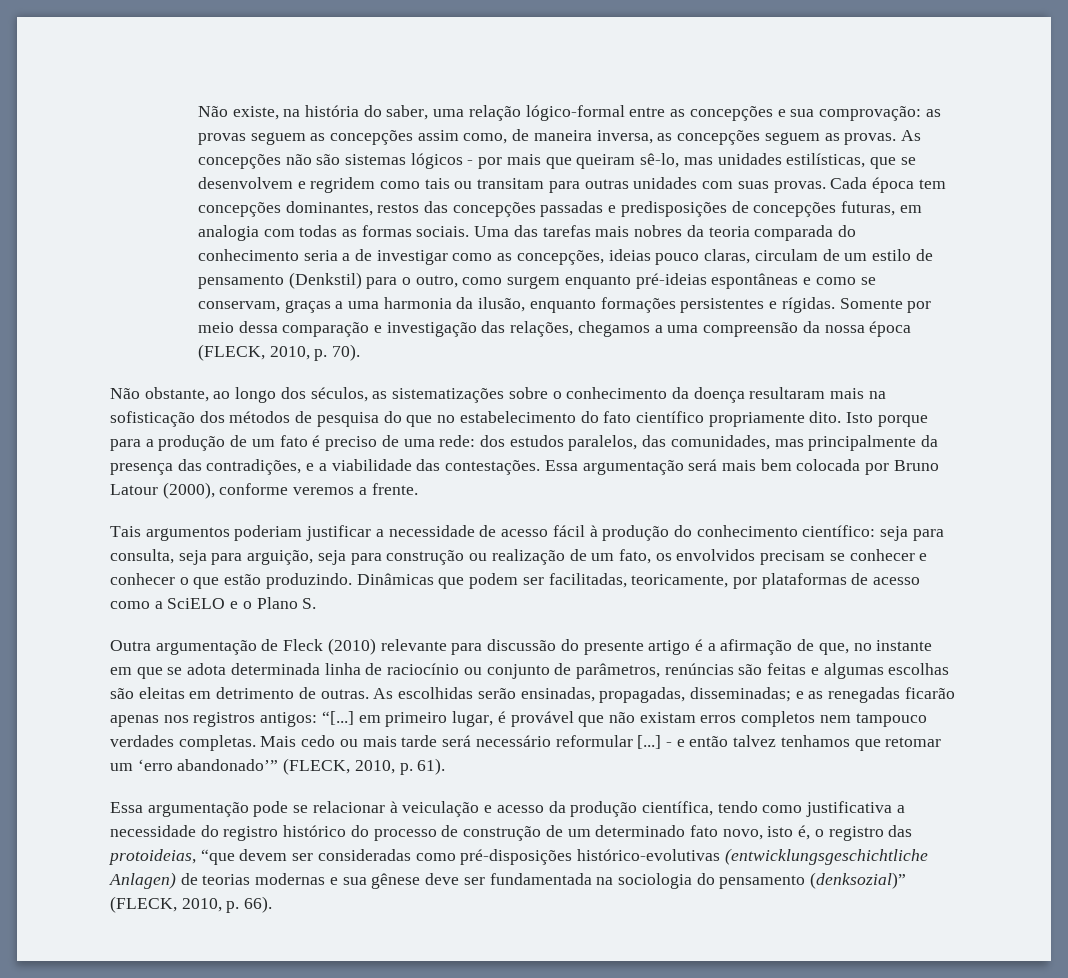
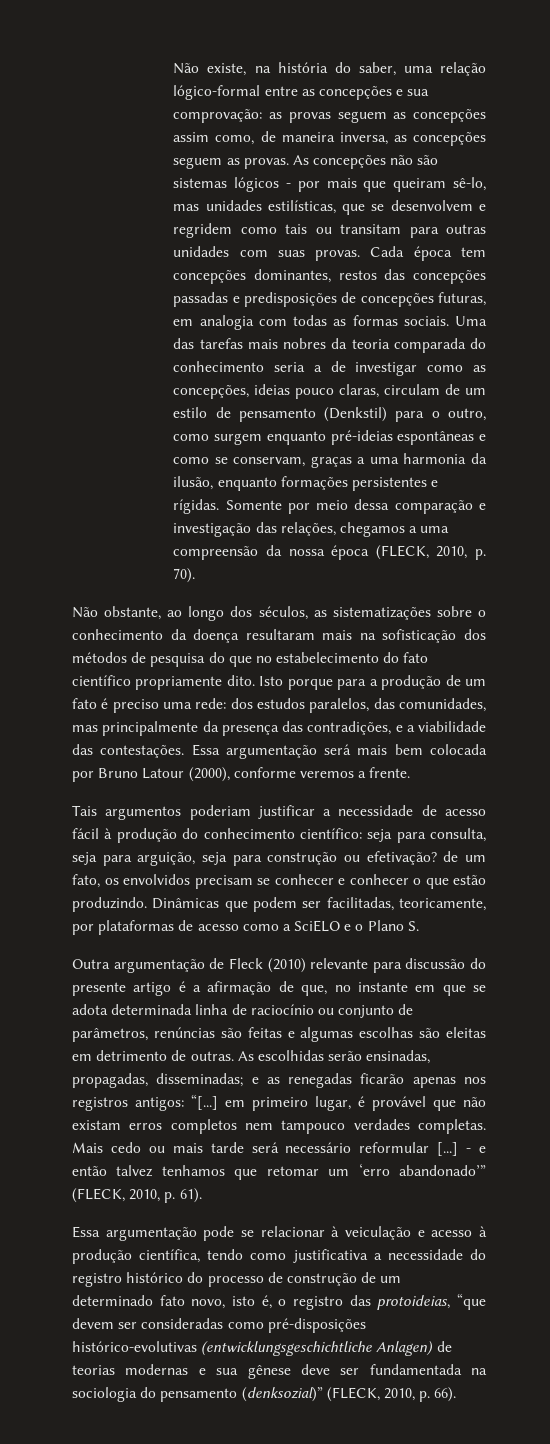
[381,435,399,447] de -> (159, 706) none
[491,549,565,565] realização -> [366,851,437,865] efetivação?
[548,801,566,813] da -> [479,1226,488,1237] à

